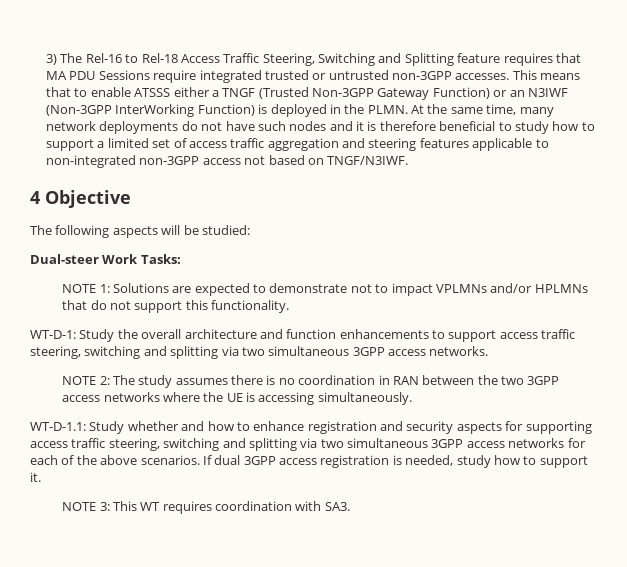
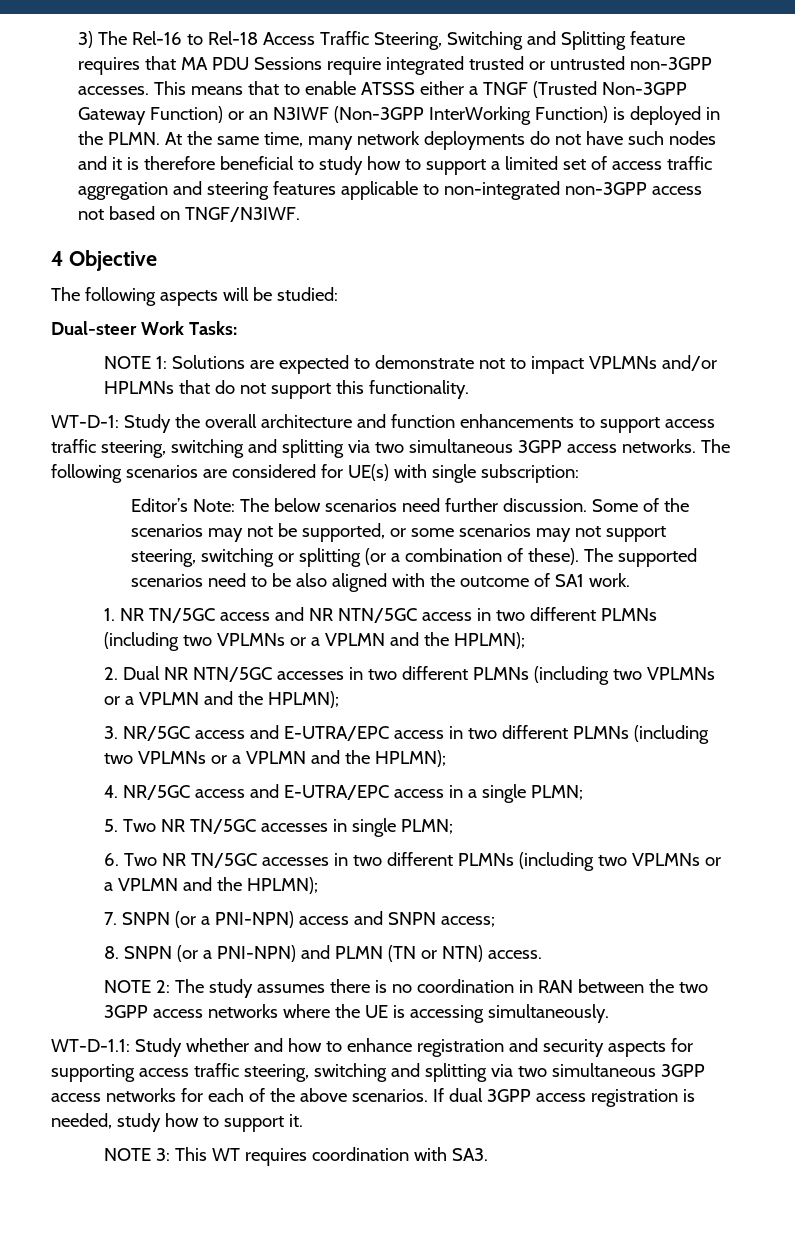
(489, 351) none -> [700,439,730,453] [51,464,579,483] [131,498,689,512] [131,523,666,542] [131,548,697,567] [131,573,630,592] [104,607,658,623] [104,632,526,651] [104,666,716,685] [104,691,340,708] [104,725,710,744] [104,750,447,767] [104,784,584,803] [104,818,454,837] [104,852,722,871] [104,877,319,894] [104,911,496,928] [104,945,543,962] The following scenarios are considered for UE(s) with single subscription: // Editor’s Note: The below scenarios need further discussion. Some of the scenarios may not be supported, or some scenarios may not support steering, switching or splitting (or a combination of these). The supported scenarios need to be also aligned with the outcome of SA1 work. // 1. NR TN/5GC access and NR NTN/5GC access in two different PLMNs (including two VPLMNs or a VPLMN and the HPLMN); // 2. Dual NR NTN/5GC accesses in two different PLMNs (including two VPLMNs or a VPLMN and the HPLMN); // 3. NR/5GC access and E-UTRA/EPC access in two different PLMNs (including two VPLMNs or a VPLMN and the HPLMN); // 4. NR/5GC access and E-UTRA/EPC access in a single PLMN; // 5. Two NR TN/5GC accesses in single PLMN; // 6. Two NR TN/5GC accesses in two different PLMNs (including two VPLMNs or a VPLMN and the HPLMN); // 7. SNPN (or a PNI-NPN) access and SNPN access; // 8. SNPN (or a PNI-NPN) and PLMN (TN or NTN) access.

